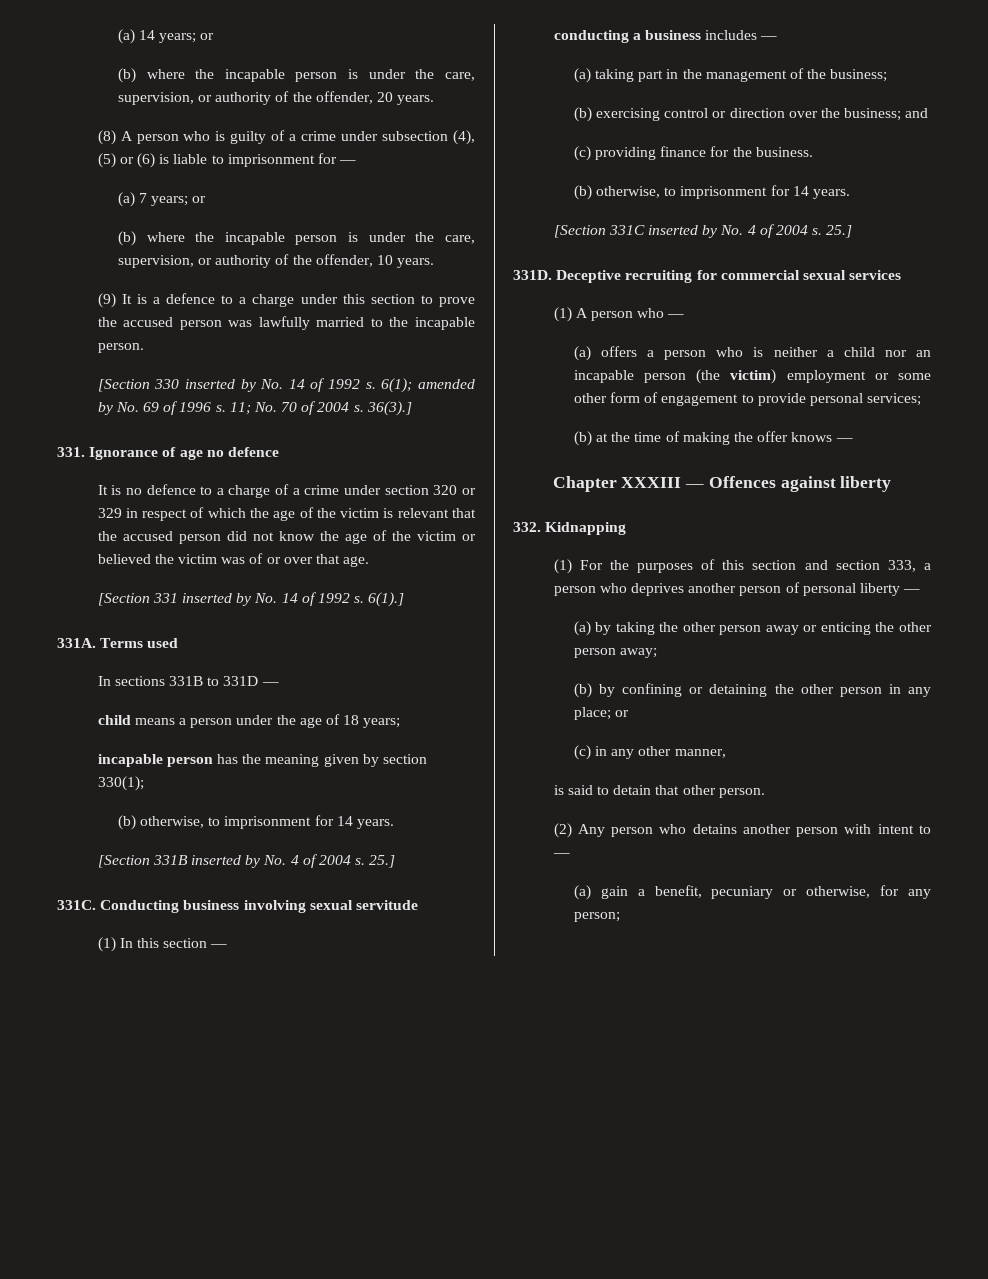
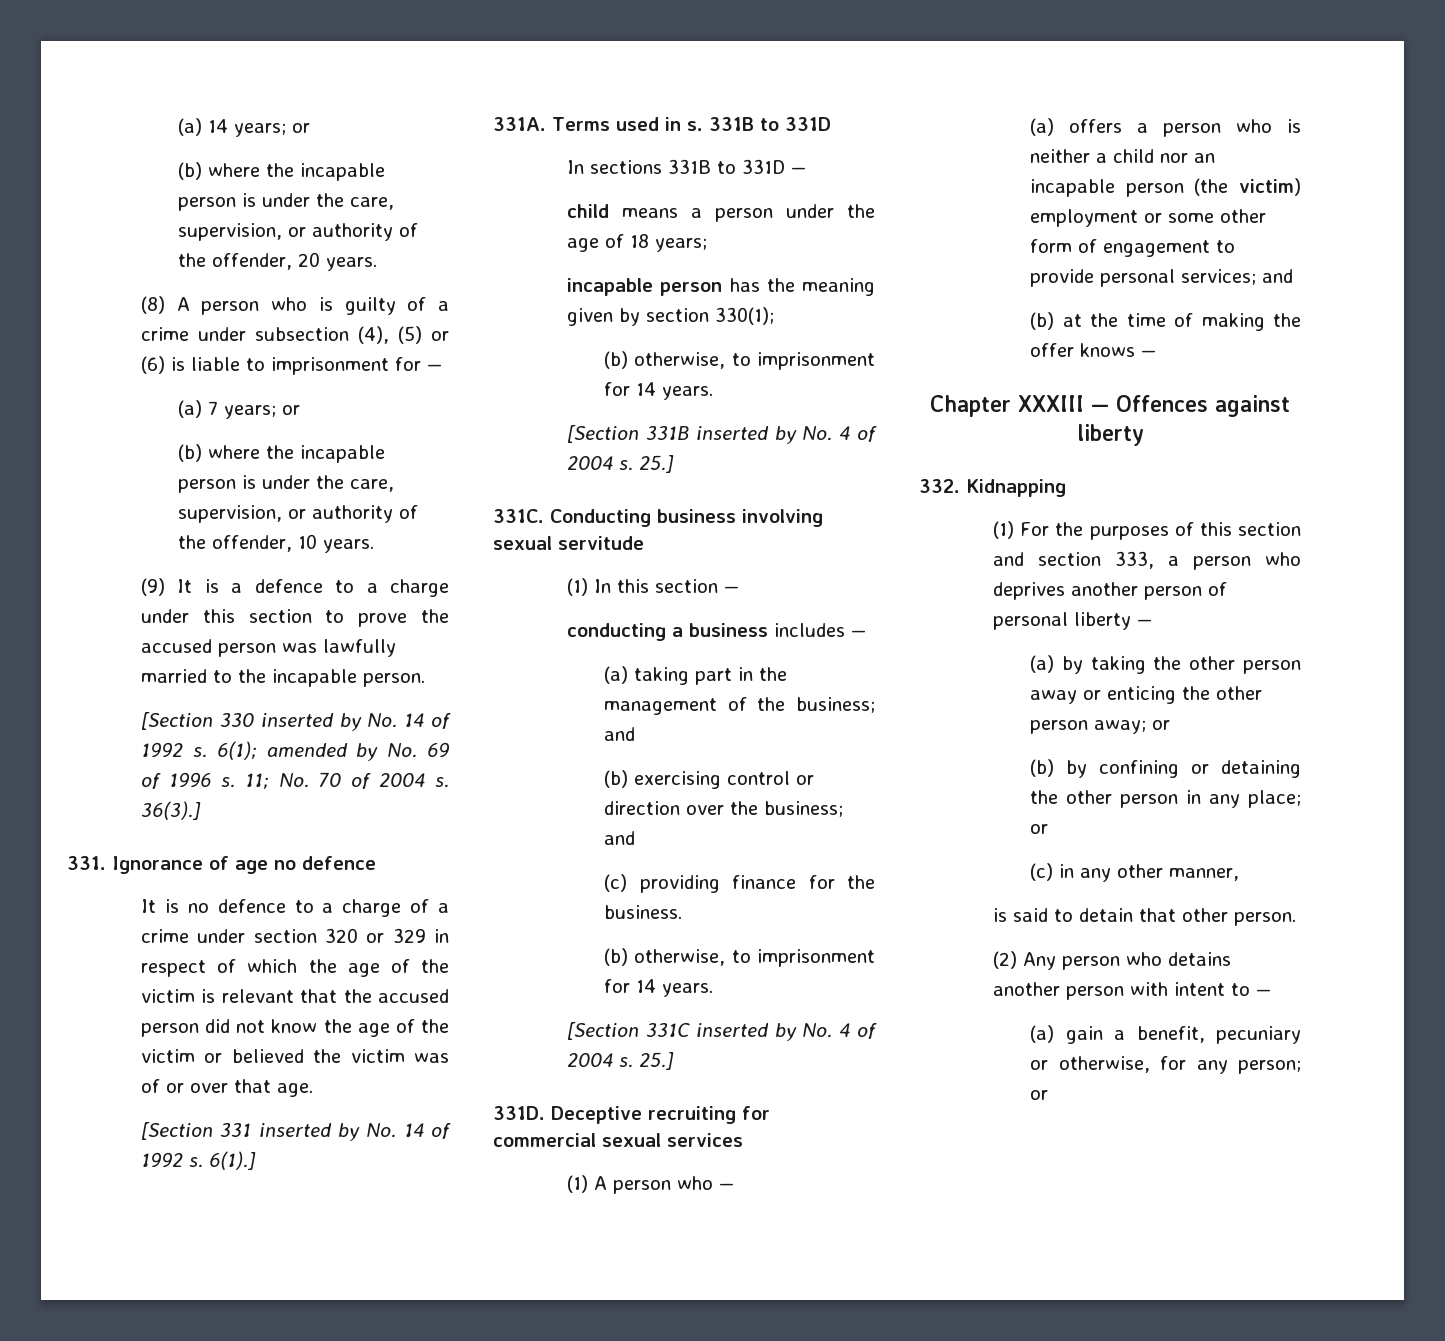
(179, 643) none -> [664,117,831,131] in s. 331B to 331D
(888, 75) none -> [604,727,636,741] and
(922, 399) none -> [1262,269,1294,283] and
(658, 653) none -> [1152,720,1171,730] or
(620, 917) none -> [1030,1090,1049,1100] or

